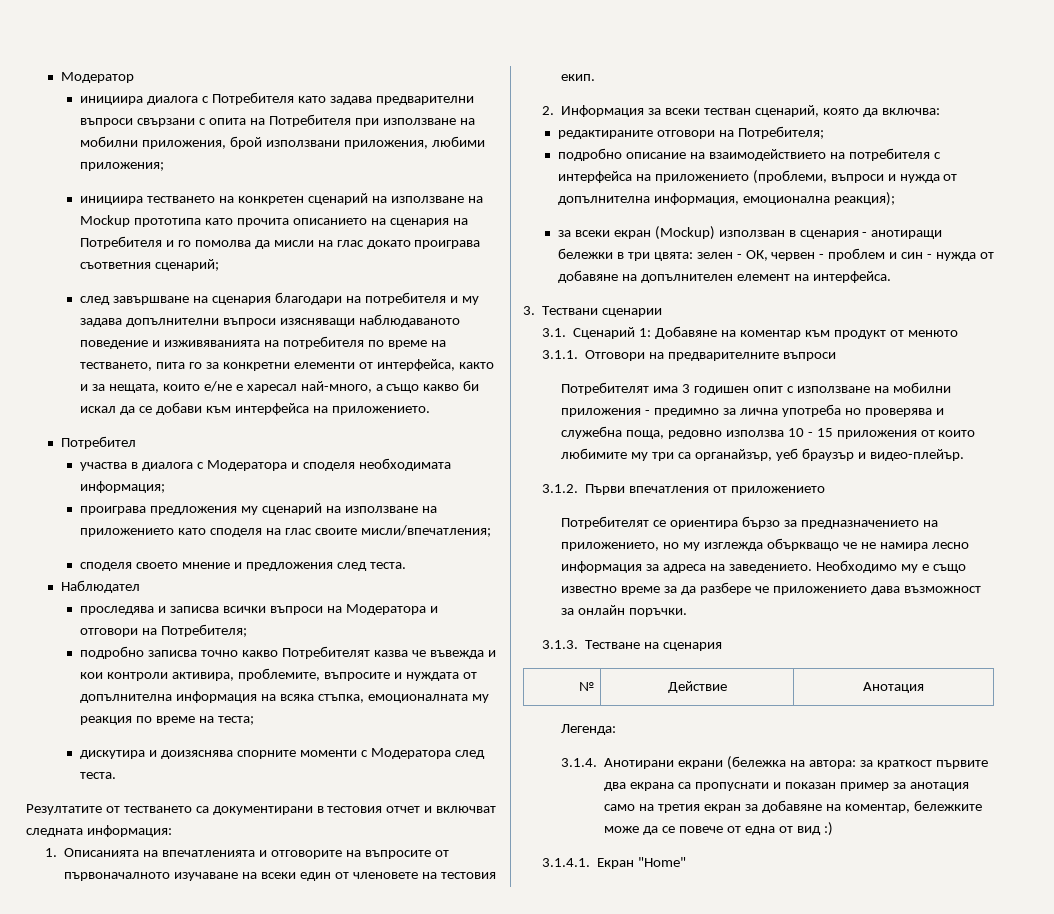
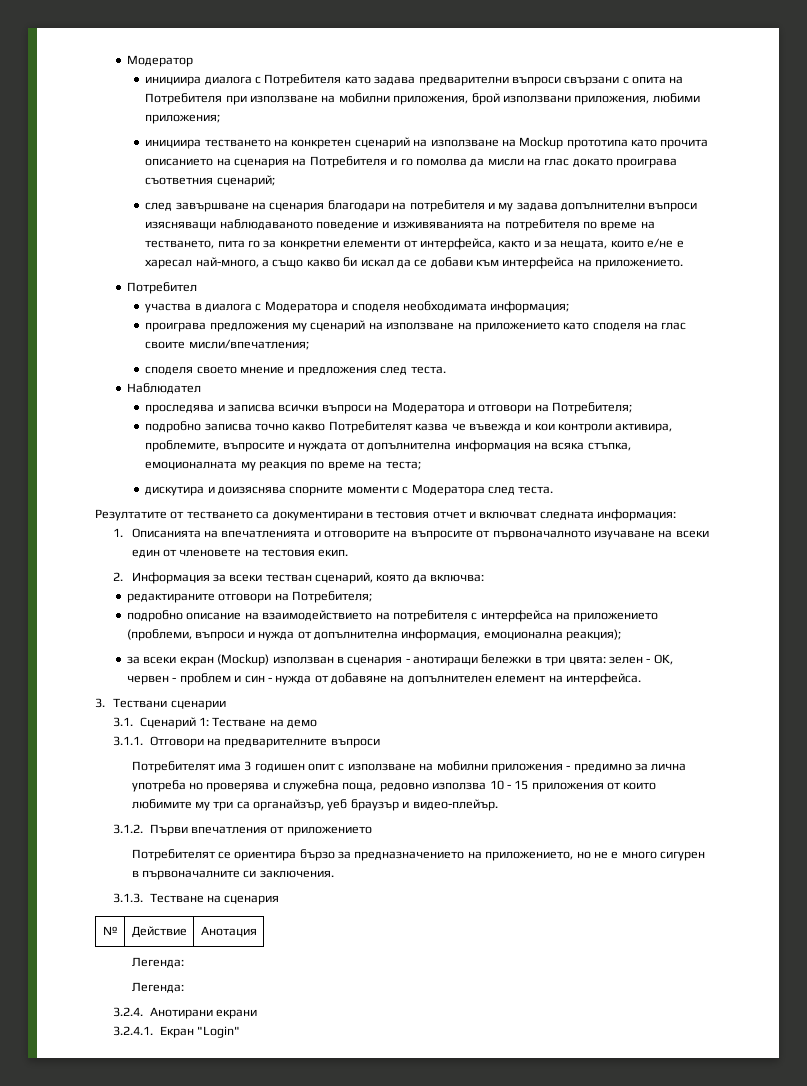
[655,326,958,339] Добавяне на коментар към продукт от менюто -> [212,717,318,728] Тестване на демо
[683,538,969,551] [561,560,966,573] [561,582,981,595] [561,605,688,617] му изглежда объркващо че не намира лесно информация за адреса на заведението. Необходимо му е също известно време за да разбере че приложението дава възможност за онлайн поръчки. -> [593,851,706,861] [131,870,334,880] не е много сигурен в първоначалните си заключения.
[561,758,598,767] 3.1.4. -> [131,982,184,993] [113,1007,144,1017] Легенда: // 3.2.4.
[727,756,988,770] [604,782,969,791] [604,800,982,813] [604,822,833,836] [542,857,687,869] (бележка на автора: за краткост първите два екрана са пропуснати и показан пример за анотация само на третия екран за добавяне на коментар, бележките може да се повече от една от вид :) // 3.1.4.1. Екран "Home" -> [113,1026,240,1038] // 3.2.4.1. Екран "Login"

